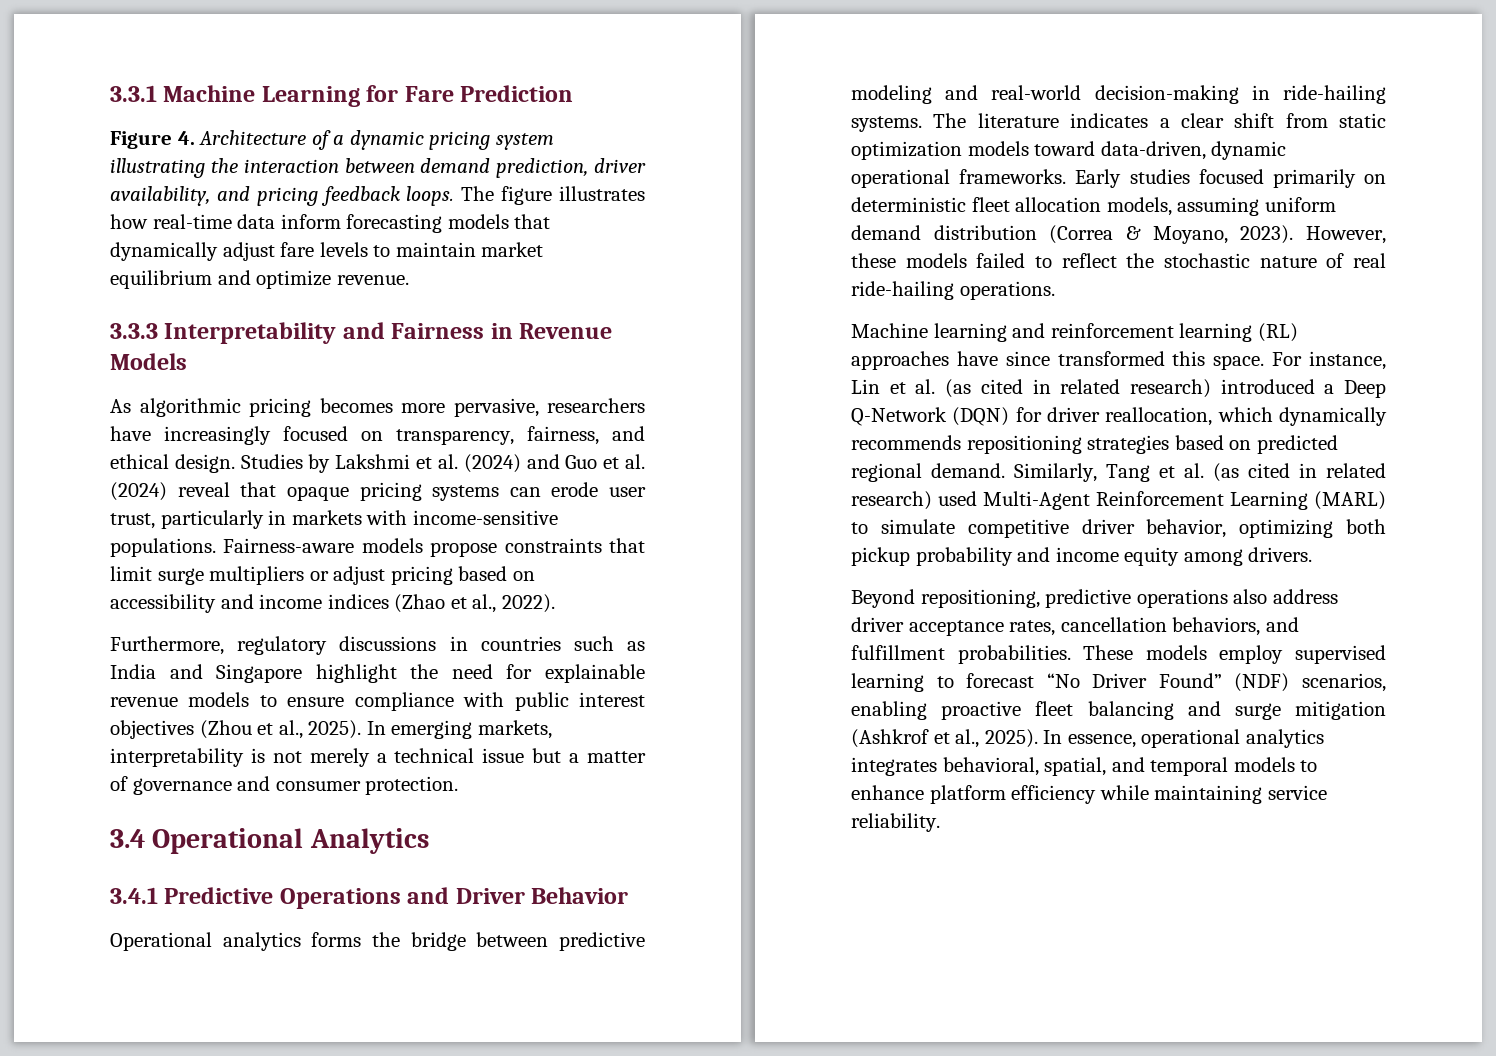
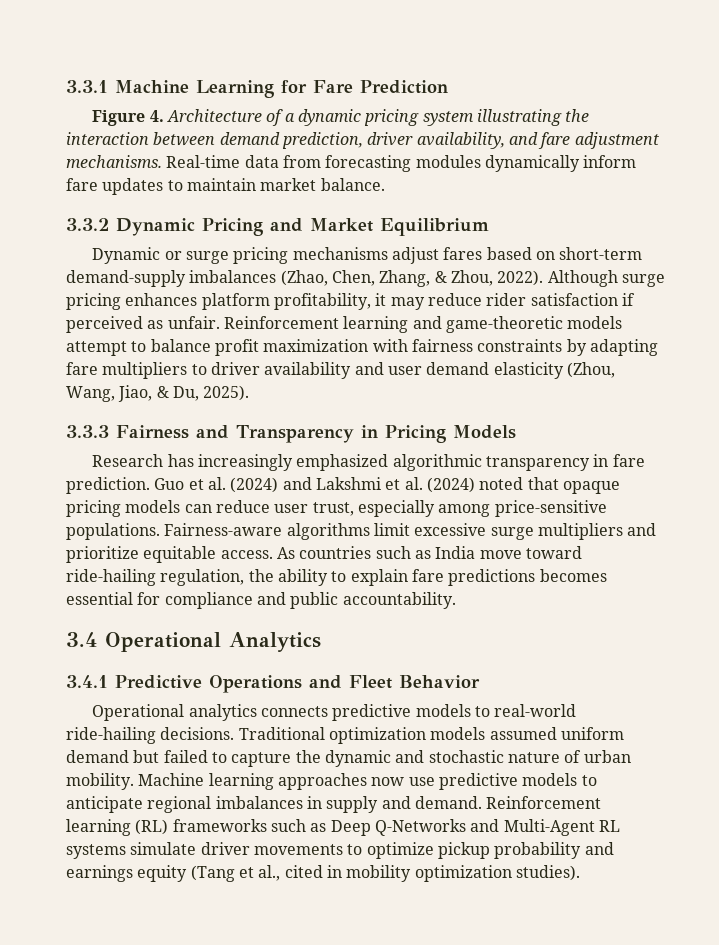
[256,186,645,206] [110,214,551,233] [110,242,544,261] [110,270,409,289] [110,322,613,344] [110,353,187,370] [110,398,645,417] [110,426,645,445] [110,454,645,473] [110,482,646,501] [110,510,558,529] [110,538,646,557] [110,566,535,585] [110,594,555,613] [110,636,646,655] [110,664,645,683] [110,692,645,711] [110,720,552,739] [110,748,647,767] [110,776,459,795] pricing feedback loops. The figure illustrates how real-time data inform forecasting models that dynamically adjust fare levels to maintain market equilibrium and optimize revenue. // 3.3.3 Interpretability and Fairness in Revenue Models // As algorithmic pricing becomes more pervasive, researchers have increasingly focused on transparency, fairness, and ethical design. Studies by Lakshmi et al. (2024) and Guo et al. (2024) reveal that opaque pricing systems can erode user trust, particularly in markets with income-sensitive populations. Fairness-aware models propose constraints that limit surge multipliers or adjust pricing based on accessibility and income indices (Zhao et al., 2022). // Furthermore, regulatory discussions in countries such as India and Singapore highlight the need for explainable revenue models to ensure compliance with public interest objectives (Zhou et al., 2025). In emerging markets, interpretability is not merely a technical issue but a matter of governance and consumer protection. -> [538,132,659,149] [66,155,637,172] [66,178,385,195] [66,218,489,236] [92,247,643,264] [66,270,665,287] [66,293,635,310] [66,316,623,333] [66,339,658,356] [66,362,615,379] [66,385,250,402] [66,425,516,443] [92,454,645,471] [66,477,620,494] [66,500,607,517] [66,523,657,540] [66,546,582,563] [66,569,607,586] [66,592,456,609] fare adjustment mechanisms. Real-time data from forecasting modules dynamically inform fare updates to maintain market balance. // 3.3.2 Dynamic Pricing and Market Equilibrium // Dynamic or surge pricing mechanisms adjust fares based on short-term demand-supply imbalances (Zhao, Chen, Zhang, & Zhou, 2022). Although surge pricing enhances platform profitability, it may reduce rider satisfaction if perceived as unfair. Reinforcement learning and game-theoretic models attempt to balance profit maximization with fairness constraints by adapting fare multipliers to driver availability and user demand elasticity (Zhou, Wang, Jiao, & Du, 2025). // 3.3.3 Fairness and Transparency in Pricing Models // Research has increasingly emphasized algorithmic transparency in fare prediction. Guo et al. (2024) and Lakshmi et al. (2024) noted that opaque pricing models can reduce user trust, especially among price-sensitive populations. Fairness-aware algorithms limit excessive surge multipliers and prioritize equitable access. As countries such as India move toward ride-hailing regulation, the ability to explain fare predictions becomes essential for compliance and public accountability.
[455,888,525,904] Driver -> [349,675,392,689] Fleet
[311,932,646,951] [851,85,1386,104] [851,113,1386,132] [851,141,1287,160] [851,169,1386,188] [851,197,1336,216] [851,225,1386,244] [851,253,1386,268] [851,281,1055,300] [851,323,1298,342] [851,351,1386,370] [851,379,1386,398] [851,407,1387,426] [851,435,1338,454] [851,463,1386,482] [851,491,1386,510] [851,519,1386,538] [851,547,1313,566] [851,589,1338,608] [851,617,1299,636] [851,645,1386,664] [851,673,1386,692] [851,701,1386,720] [851,729,1324,748] [851,757,1318,776] [851,785,1327,804] [851,813,940,832] forms the bridge between predictive modeling and real-world decision-making in ride-hailing systems. The literature indicates a clear shift from static optimization models toward data-driven, dynamic operational frameworks. Early studies focused primarily on deterministic fleet allocation models, assuming uniform demand distribution (Correa & Moyano, 2023). However, these models failed to reflect the stochastic nature of real ride-hailing operations. // Machine learning and reinforcement learning (RL) approaches have since transformed this space. For instance, Lin et al. (as cited in related research) introduced a Deep Q-Network (DQN) for driver reallocation, which dynamically recommends repositioning strategies based on predicted regional demand. Similarly, Tang et al. (as cited in related research) used Multi-Agent Reinforcement Learning (MARL) to simulate competitive driver behavior, optimizing both pickup probability and income equity among drivers. // Beyond repositioning, predictive operations also address driver acceptance rates, cancellation behaviors, and fulfillment probabilities. These models employ supervised learning to forecast “No Driver Found” (NDF) scenarios, enabling proactive fleet balancing and surge mitigation (Ashkrof et al., 2025). In essence, operational analytics integrates behavioral, spatial, and temporal models to enhance platform efficiency while maintaining service reliability. -> [260,704,577,721] [66,727,624,744] [66,750,631,767] [66,773,597,790] [66,796,602,813] [66,819,620,836] [66,842,614,859] [66,865,580,882] connects predictive models to real-world ride-hailing decisions. Traditional optimization models assumed uniform demand but failed to capture the dynamic and stochastic nature of urban mobility. Machine learning approaches now use predictive models to anticipate regional imbalances in supply and demand. Reinforcement learning (RL) frameworks such as Deep Q-Networks and Multi-Agent RL systems simulate driver movements to optimize pickup probability and earnings equity (Tang et al., cited in mobility optimization studies).

